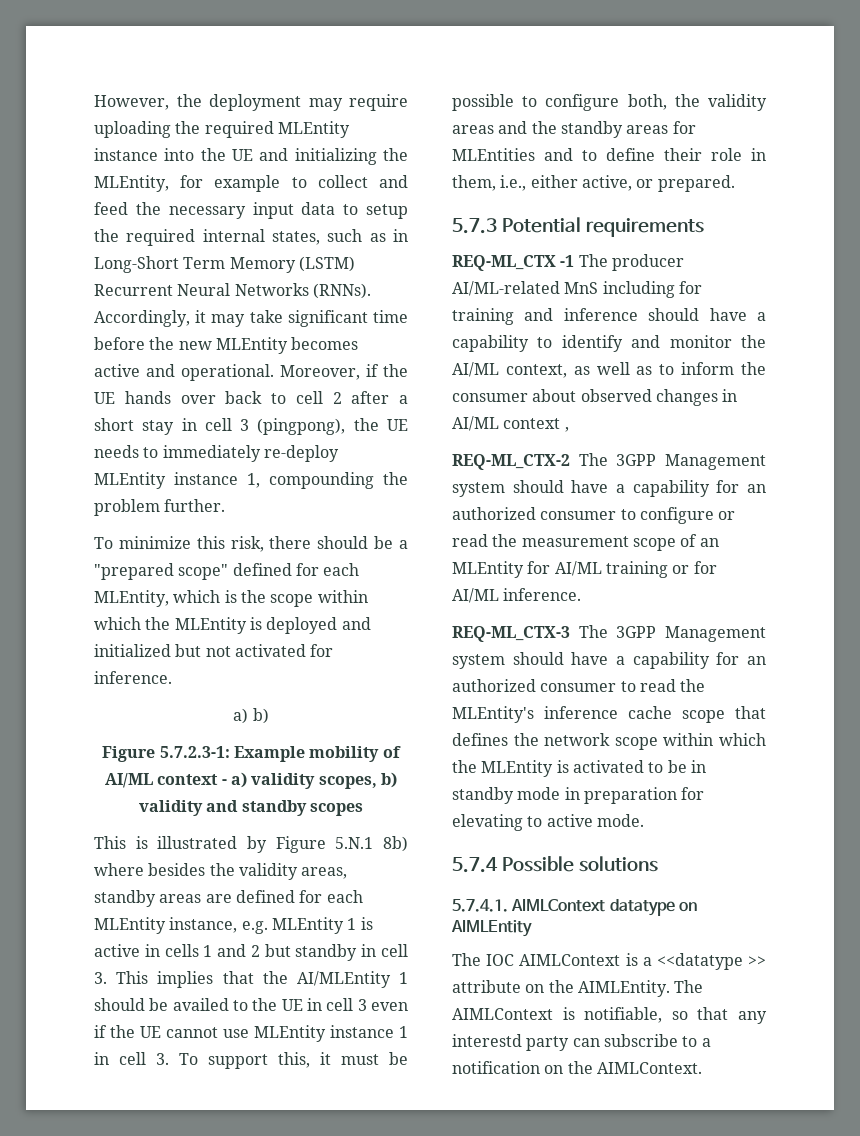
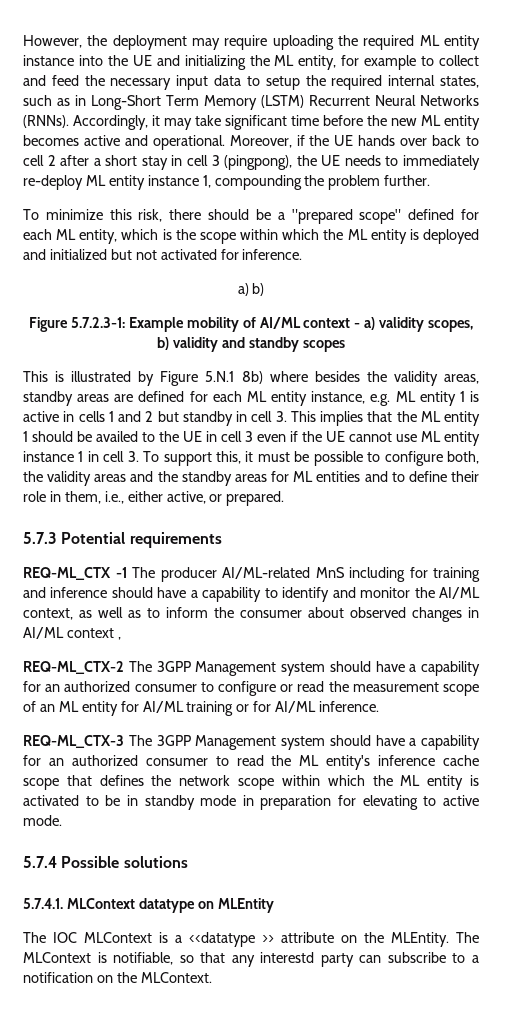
[277,121,350,138] MLEntity -> [419,35,480,50] ML entity
[94,175,169,192] MLEntity, -> [274,55,337,70] ML entity,
[215,337,288,354] MLEntity -> [421,115,480,130] ML entity
[94,472,166,489] MLEntity -> [85,175,145,190] ML entity
[94,590,169,607] MLEntity, -> [56,229,118,244] ML entity,
[174,617,247,634] MLEntity -> [347,229,407,244] ML entity
[94,917,344,934] MLEntity instance, e.g. MLEntity -> [246,391,456,406] ML entity instance, e.g. ML entity
[296,971,391,988] AI/MLEntity -> [420,411,480,426] ML entity
[254,1025,326,1042] MLEntity -> [421,431,480,446] ML entity
[452,148,535,161] MLEntities -> [293,471,361,482] ML entities
[452,561,524,578] MLEntity -> [58,701,118,716] ML entity
[452,706,534,723] MLEntity's -> [299,755,371,770] ML entity's
[481,760,554,777] MLEntity -> [400,775,464,790] ML entity
[511,899,606,912] AIMLContext -> [66,898,135,909] MLContext
[451,920,532,937] AIMLEntity -> [217,898,274,913] MLEntity
[519,954,621,966] AIMLContext -> [84,932,152,943] MLContext
[577,980,704,997] [452,1008,553,1020] AIMLEntity. The AIMLContext -> [391,932,479,947] [23,952,91,963] MLEntity. The MLContext
[596,1062,702,1074] AIMLContext. -> [140,972,212,983] MLContext.

